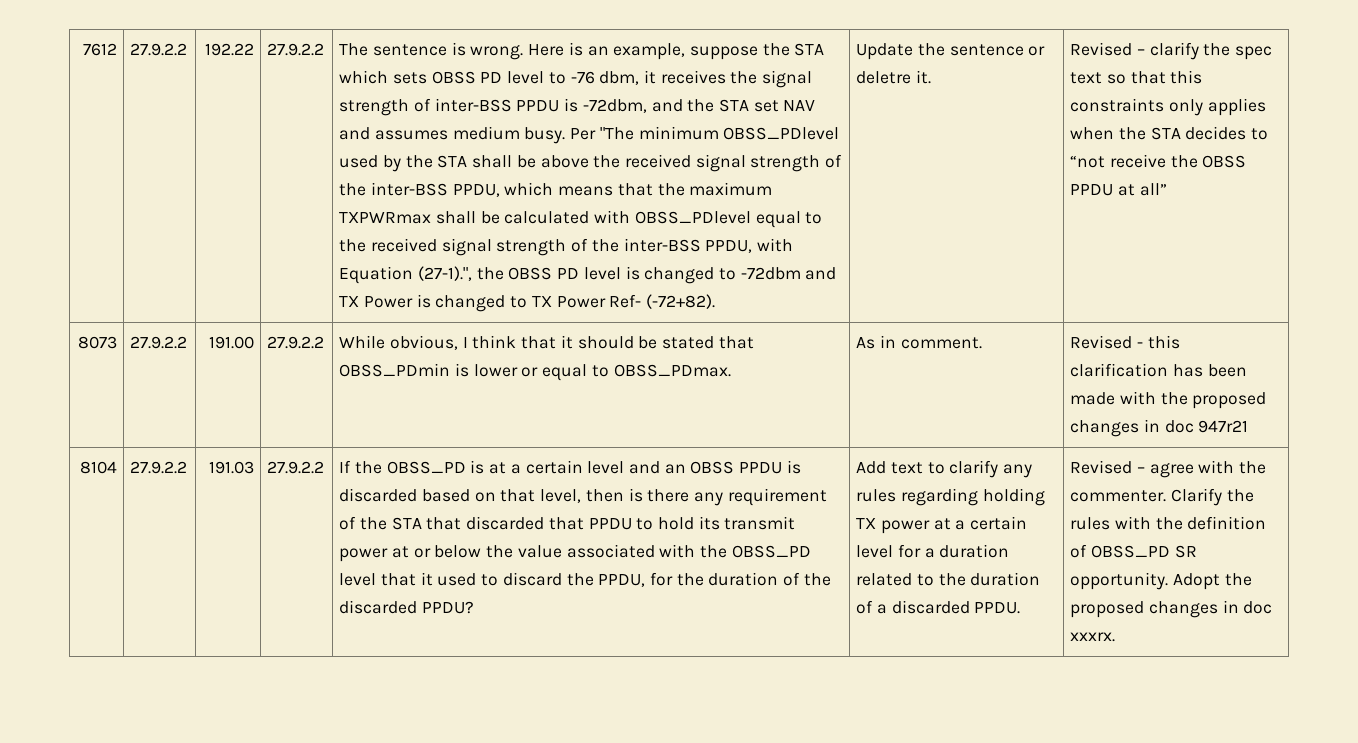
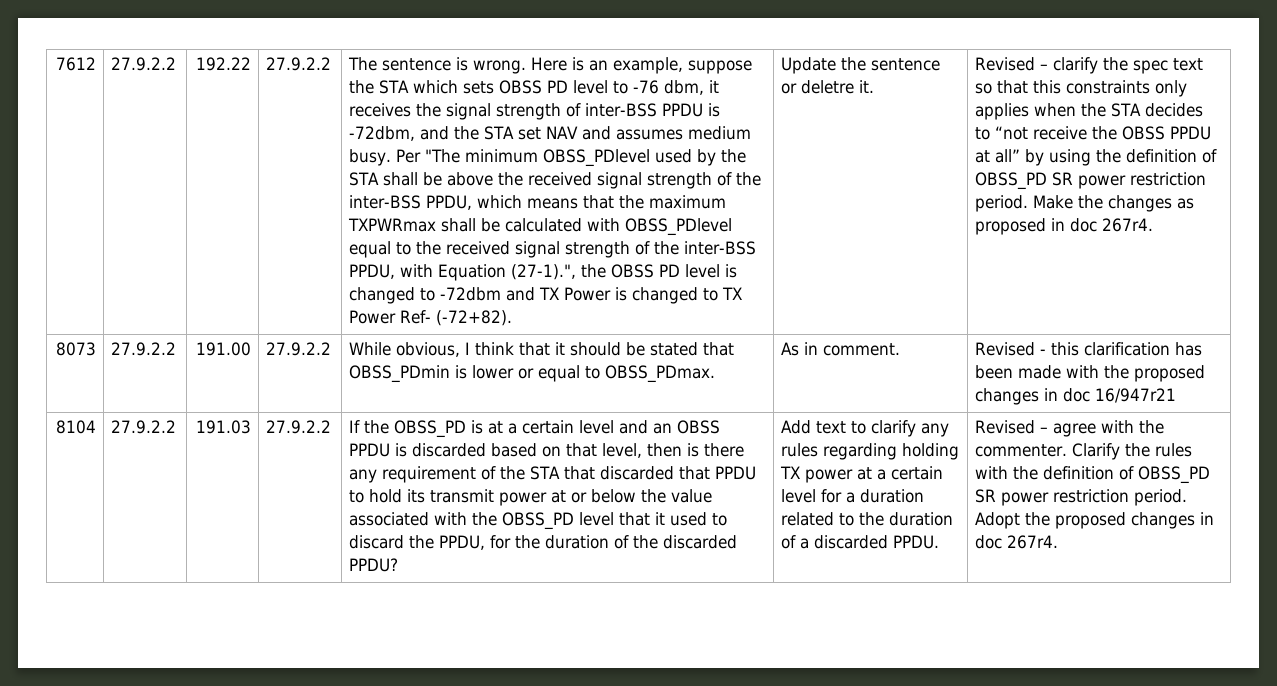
(1167, 189) none -> [1025,149,1218,166] [975,172,1207,190] [975,195,1195,212] [975,218,1154,235] by using the definition of OBSS_PD SR power restriction period. Make the changes as proposed in doc 267r4.
[1198,420,1249,433] 947r21 -> [1095,388,1177,403] 16/947r21
[1070,572,1169,590] opportunity. -> [1001,489,1188,506] power restriction period.
[1070,632,1116,642] xxxrx. -> [1007,535,1059,549] 267r4.

